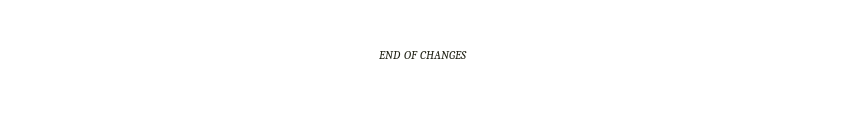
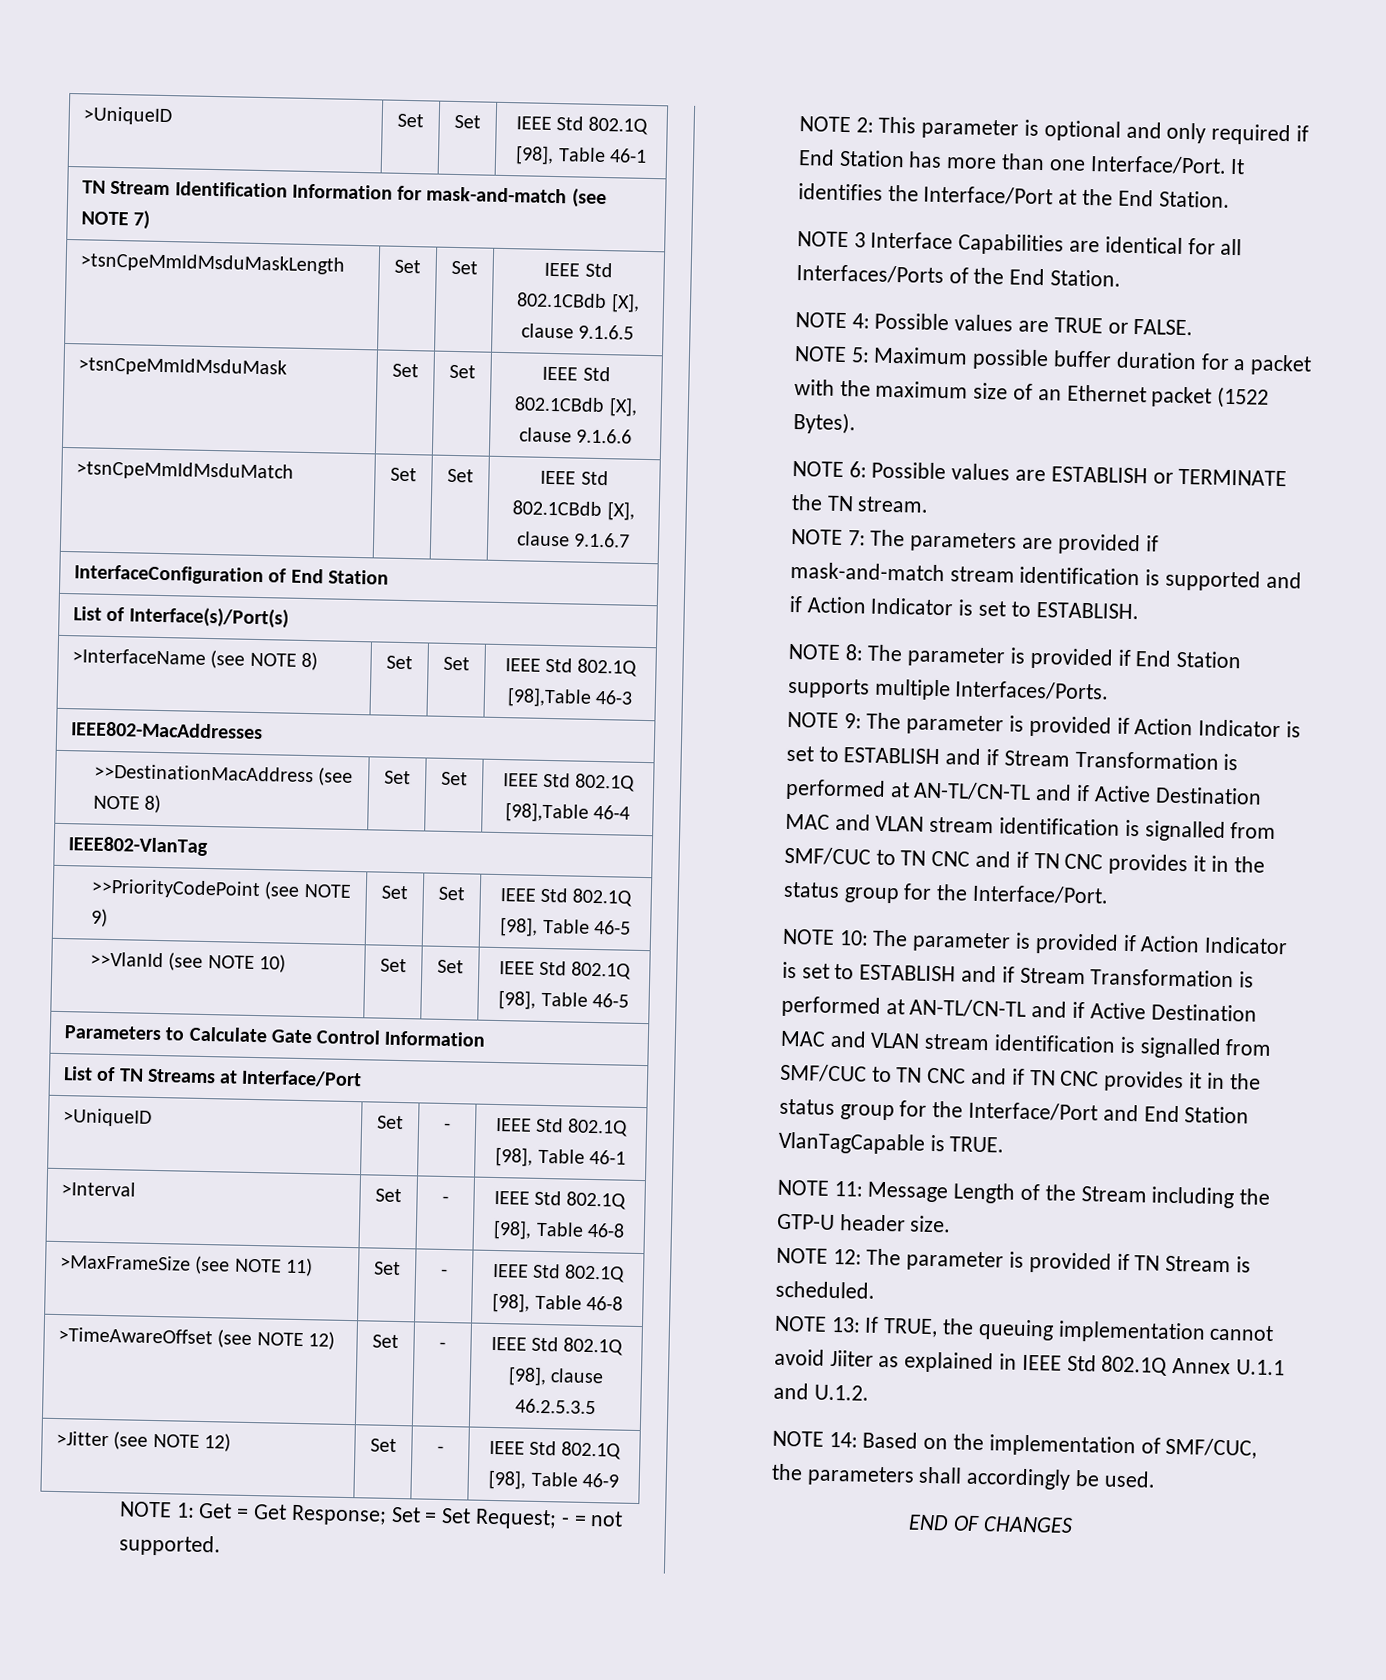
(378, 55) none -> [83,106,173,126] [397,113,424,128] [454,114,481,129] [515,116,649,135] [515,145,647,165] [82,180,607,209] [81,210,151,230] [80,252,346,275] [394,259,421,274] [451,260,478,275] [544,262,613,278] [516,292,640,313] [520,323,635,340] [78,356,288,378] [392,363,419,378] [449,364,476,379] [542,366,611,382] [514,396,638,417] [518,427,633,444] [76,460,295,482] [390,467,417,482] [447,468,474,483] [540,470,609,486] [512,500,635,521] [516,531,631,548] [74,564,389,586] [73,606,289,629] [72,648,318,671] [386,655,413,670] [443,656,470,671] [504,657,638,677] [506,687,634,708] [71,721,264,740] [93,763,354,786] [92,794,162,814] [384,770,411,785] [441,771,468,786] [502,772,636,792] [504,802,631,823] [68,836,209,857] [90,878,352,900] [90,908,108,927] [381,885,408,900] [438,886,465,901] [499,887,633,907] [499,917,631,937] [89,951,286,973] [380,958,407,973] [437,959,464,974] [498,960,632,980] [498,990,629,1010] [64,1025,486,1047] [63,1066,363,1088] [62,1108,153,1127] [376,1115,404,1130] [443,1122,451,1131] [494,1117,629,1137] [495,1147,626,1167] [61,1181,137,1197] [375,1188,402,1203] [442,1195,449,1204] [493,1190,627,1210] [493,1219,625,1240] [60,1254,313,1277] [373,1261,401,1276] [440,1268,448,1277] [491,1263,626,1283] [492,1292,623,1313] [58,1327,335,1350] [372,1334,399,1349] [439,1341,446,1350] [490,1336,624,1356] [507,1366,605,1387] [514,1398,596,1415] [56,1431,231,1452] [370,1438,397,1453] [437,1445,444,1453] [488,1440,622,1460] [488,1469,619,1490] [118,1501,624,1530] [118,1534,221,1557] [798,116,1309,146] [797,149,1246,175] [797,183,1230,208] [796,231,1243,256] [795,263,1121,287] [794,311,1194,336] [793,345,1313,376] [793,378,1270,409] [792,411,856,435] [791,460,1288,487] [790,493,930,513] [790,528,1159,556] [789,561,1302,592] [788,595,1139,620] [787,643,1242,670] [786,677,1110,701] [786,711,1301,738] [785,745,1239,771] [784,778,1262,805] [784,813,1277,842] [783,846,1265,876] [782,881,1109,905] [781,928,1289,955] [781,961,1255,988] [780,995,1257,1022] [779,1030,1273,1059] [779,1063,1261,1093] [778,1098,1250,1124] [777,1131,1005,1155] [776,1179,1271,1209] [776,1213,952,1233] [775,1247,1251,1274] [774,1280,875,1299] [773,1315,1275,1344] [773,1348,1285,1376] [772,1382,869,1401] [771,1430,1258,1459] [770,1463,1156,1490] >UniqueID | Set | Set | IEEE Std 802.1Q [98], Table 46-1 // TN Stream Identification Information for mask-and-match (see NOTE 7) // >tsnCpeMmIdMsduMaskLength | Set | Set | IEEE Std 802.1CBdb [X], clause 9.1.6.5 // >tsnCpeMmIdMsduMask | Set | Set | IEEE Std 802.1CBdb [X], clause 9.1.6.6 // >tsnCpeMmIdMsduMatch | Set | Set | IEEE Std 802.1CBdb [X], clause 9.1.6.7 // InterfaceConfiguration of End Station // List of Interface(s)/Port(s) // >InterfaceName (see NOTE 8) | Set | Set | IEEE Std 802.1Q [98],Table 46-3 // IEEE802-MacAddresses // >>DestinationMacAddress (see NOTE 8) | Set | Set | IEEE Std 802.1Q [98],Table 46-4 // IEEE802-VlanTag // >>PriorityCodePoint (see NOTE 9) | Set | Set | IEEE Std 802.1Q [98], Table 46-5 // >>VlanId (see NOTE 10) | Set | Set | IEEE Std 802.1Q [98], Table 46-5 // Parameters to Calculate Gate Control Information // List of TN Streams at Interface/Port // >UniqueID | Set | - | IEEE Std 802.1Q [98], Table 46-1 // >Interval | Set | - | IEEE Std 802.1Q [98], Table 46-8 // >MaxFrameSize (see NOTE 11) | Set | - | IEEE Std 802.1Q [98], Table 46-8 // >TimeAwareOffset (see NOTE 12) | Set | - | IEEE Std 802.1Q [98], clause 46.2.5.3.5 // >Jitter (see NOTE 12) | Set | - | IEEE Std 802.1Q [98], Table 46-9 // NOTE 1: Get = Get Response; Set = Set Request; - = not supported. // NOTE 2: This parameter is optional and only required if End Station has more than one Interface/Port. It identifies the Interface/Port at the End Station. // NOTE 3 Interface Capabilities are identical for all Interfaces/Ports of the End Station. // NOTE 4: Possible values are TRUE or FALSE. // NOTE 5: Maximum possible buffer duration for a packet with the maximum size of an Ethernet packet (1522 Bytes). // NOTE 6: Possible values are ESTABLISH or TERMINATE the TN stream. // NOTE 7: The parameters are provided if mask-and-match stream identification is supported and if Action Indicator is set to ESTABLISH. // NOTE 8: The parameter is provided if End Station supports multiple Interfaces/Ports. // NOTE 9: The parameter is provided if Action Indicator is set to ESTABLISH and if Stream Transformation is performed at AN-TL/CN-TL and if Active Destination MAC and VLAN stream identification is signalled from SMF/CUC to TN CNC and if TN CNC provides it in the status group for the Interface/Port. // NOTE 10: The parameter is provided if Action Indicator is set to ESTABLISH and if Stream Transformation is performed at AN-TL/CN-TL and if Active Destination MAC and VLAN stream identification is signalled from SMF/CUC to TN CNC and if TN CNC provides it in the status group for the Interface/Port and End Station VlanTagCapable is TRUE. // NOTE 11: Message Length of the Stream including the GTP-U header size. // NOTE 12: The parameter is provided if TN Stream is scheduled. // NOTE 13: If TRUE, the queuing implementation cannot avoid Jiiter as explained in IEEE Std 802.1Q Annex U.1.1 and U.1.2. // NOTE 14: Based on the implementation of SMF/CUC, the parameters shall accordingly be used. //

